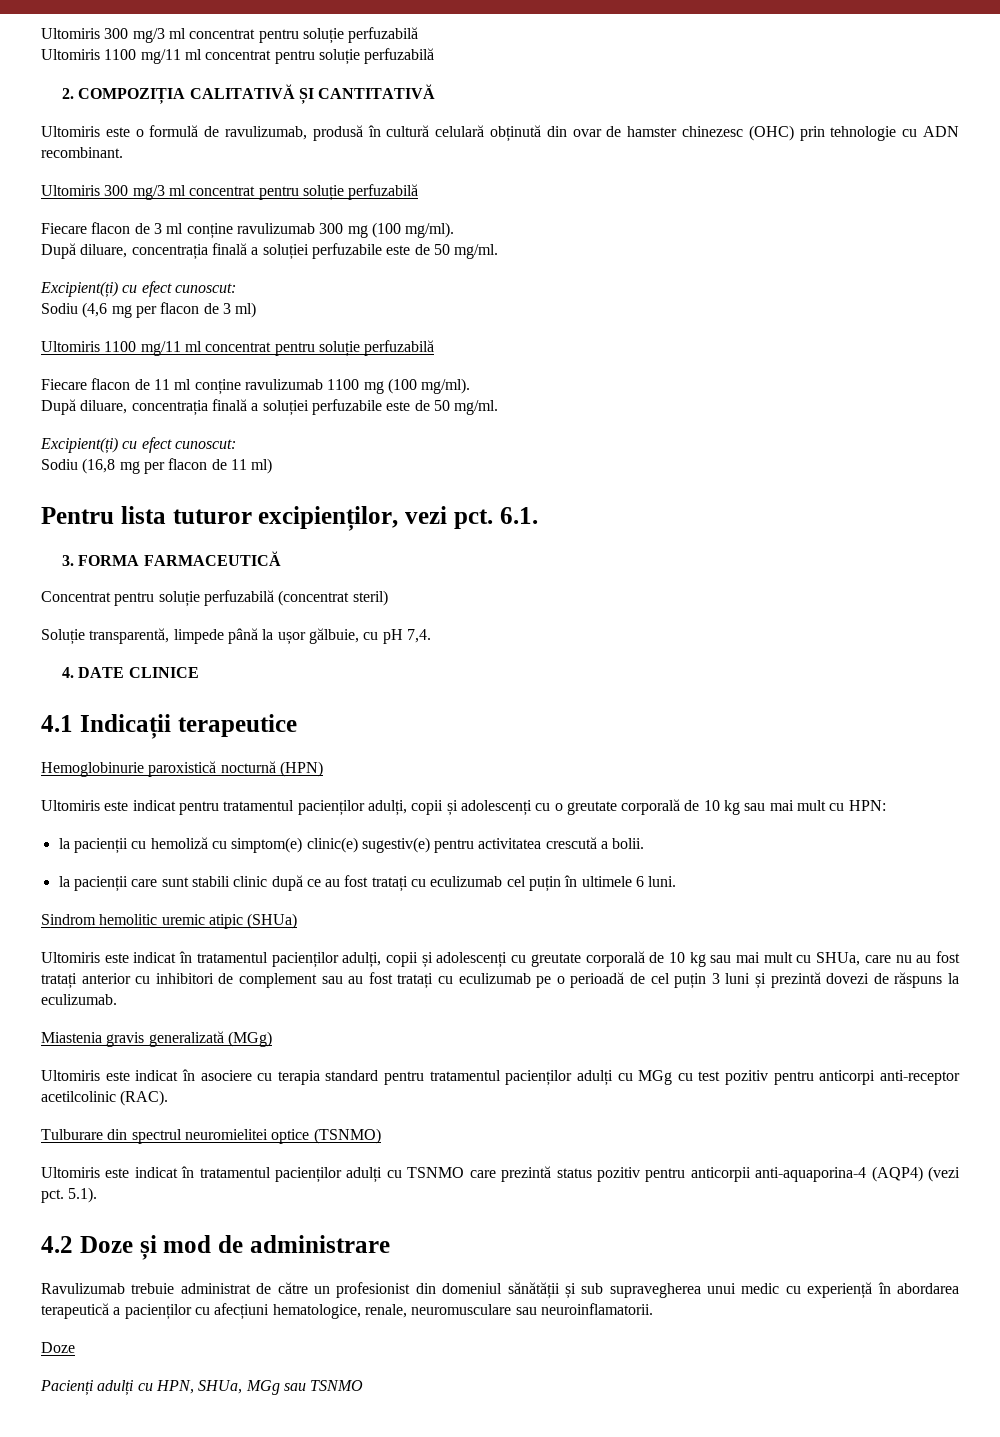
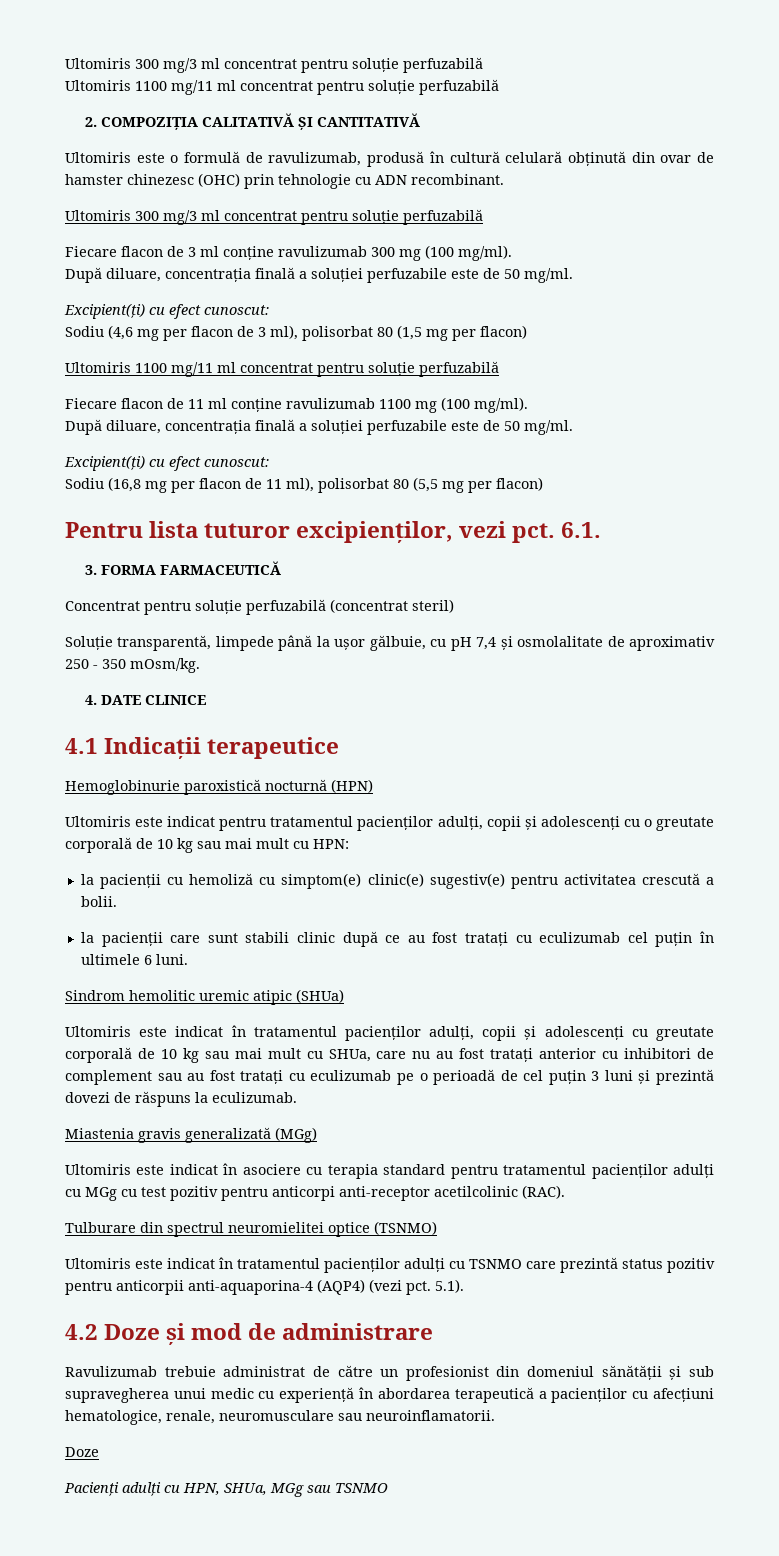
[235,302,257,318] ml) -> [270,325,527,341] ml), polisorbat 80 (1,5 mg per flacon)
[251,458,273,474] ml) -> [286,477,543,493] ml), polisorbat 80 (5,5 mg per flacon)
[406,629,431,643] 7,4. -> [476,636,715,651] [65,658,200,673] 7,4 și osmolalitate de aproximativ 250 - 350 mOsm/kg.

